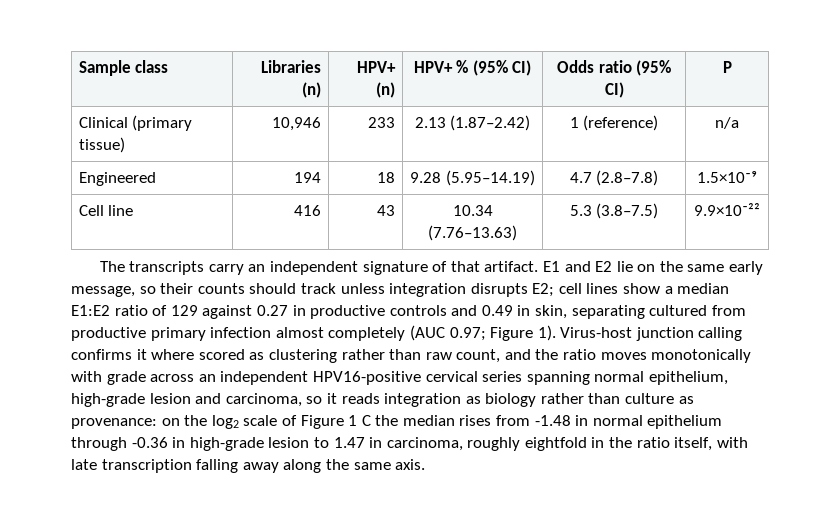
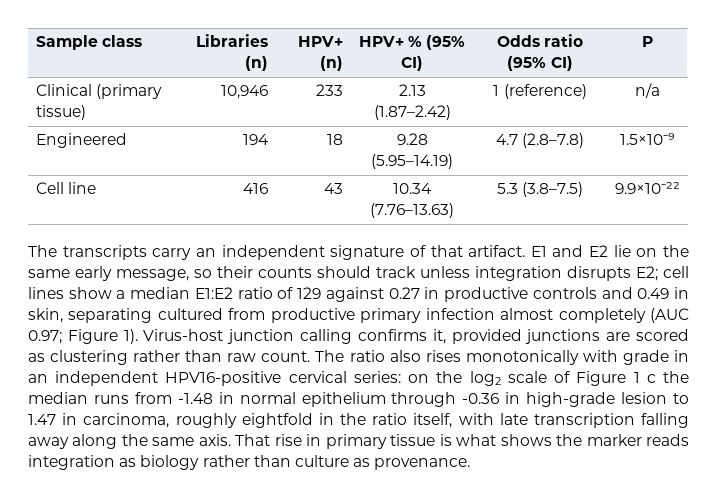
[136,349,195,360] it where -> [432,329,631,344] it, provided junctions are
[456,349,647,363] count, and the ratio moves -> [261,350,461,362] count. The ratio also rises
[150,374,195,382] across -> [674,350,690,362] in
[482,371,728,385] [71,393,694,407] [71,418,157,429] series spanning normal epithelium, high-grade lesion and carcinoma, so it reads integration as biology rather than culture as provenance: -> [353,371,401,383] series:
[361,415,371,426] C -> [646,374,656,383] c
[459,415,492,426] rises -> [93,395,129,404] runs
(426, 464) none -> [235,434,689,449] [28,455,471,470] That rise in primary tissue is what shows the marker reads integration as biology rather than culture as provenance.

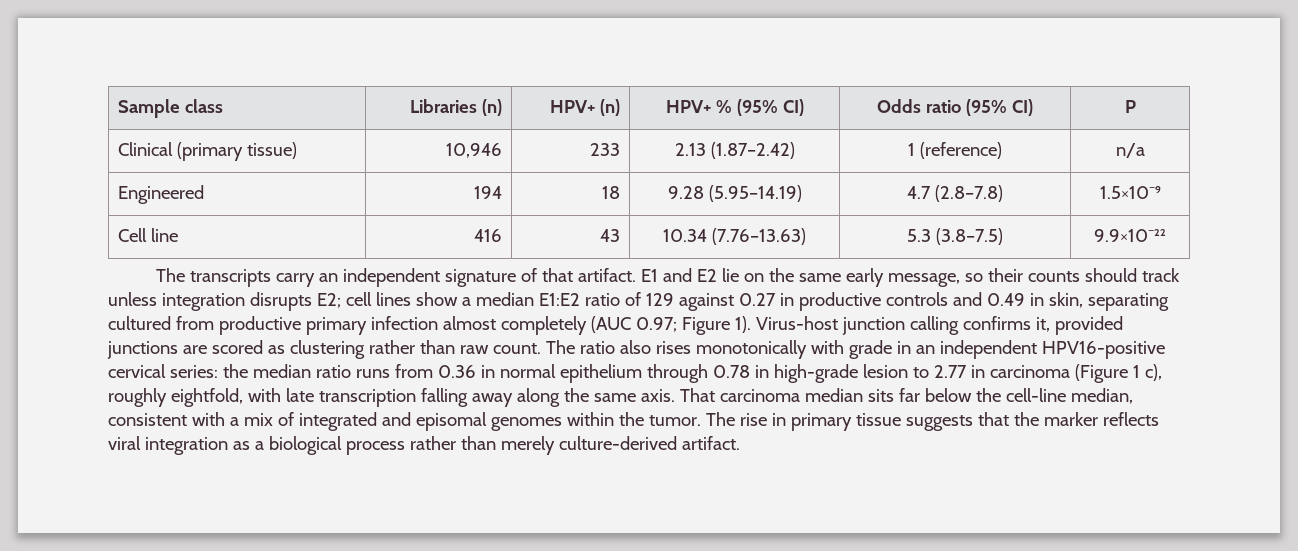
[408,371,656,386] on the log2 scale of Figure 1 c -> (218, 371) none
(88, 398) none -> [315,365,351,378] ratio
[177,393,213,404] -1.48 -> [437,365,476,378] 0.36
[462,393,500,404] -0.36 -> [712,365,750,378] 0.78
[28,413,453,428] 1.47 in carcinoma, roughly eightfold in the ratio itself, -> [933,364,1162,383] [108,388,243,407] 2.77 in carcinoma (Figure 1 c), roughly eightfold,
[274,434,689,449] [28,455,471,470] rise in primary tissue is what shows the marker reads integration as biology rather than culture as provenance. -> [719,388,1133,404] [108,412,1159,431] [108,436,740,455] carcinoma median sits far below the cell-line median, consistent with a mix of integrated and episomal genomes within the tumor. The rise in primary tissue suggests that the marker reflects viral integration as a biological process rather than merely culture-derived artifact.

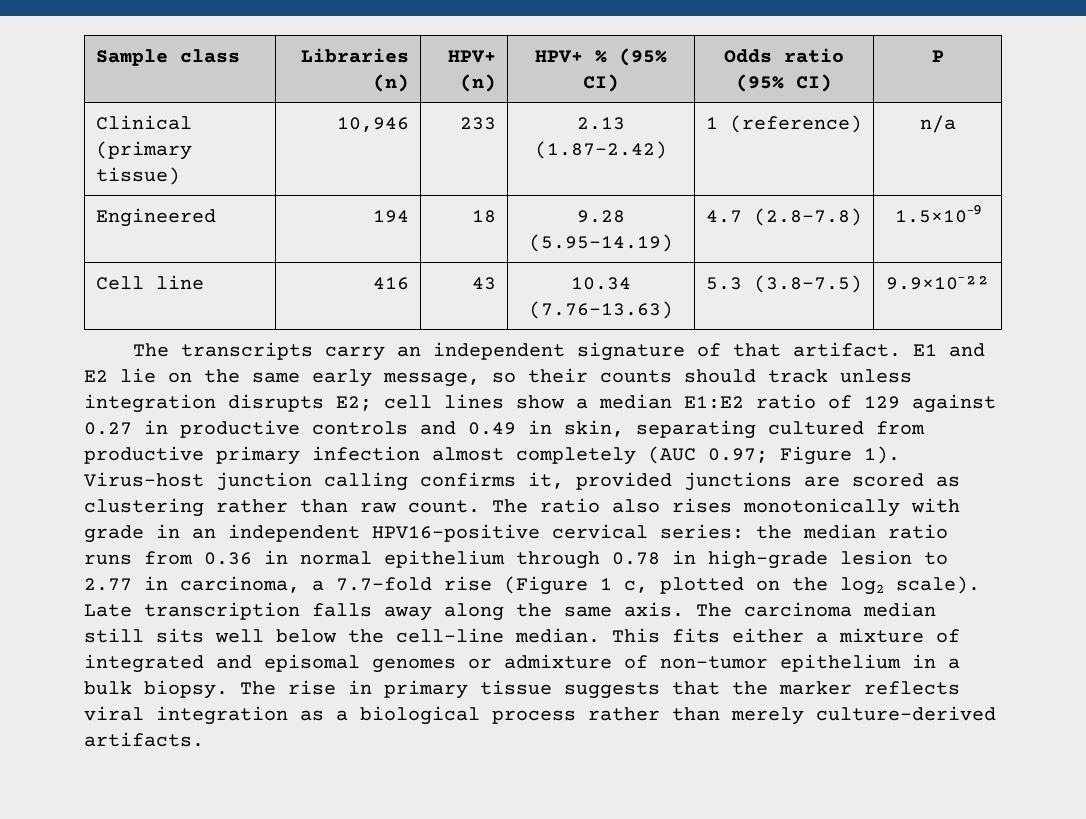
[989,364,1162,383] [108,388,468,407] carcinoma (Figure 1 c), roughly eightfold, with late transcription falling -> [180,576,980,595] [84,602,372,620] carcinoma, a 7.7-fold rise (Figure 1 c, plotted on the log2 scale). Late transcription falls
[679,388,715,402] That -> [696,603,732,617] The
[867,388,1133,404] [108,412,273,426] sits far below the cell-line median, consistent with a mix -> [84,628,924,643] still sits well below the cell-line median. This fits either a mixture
[566,412,701,426] within the tumor. -> [468,654,960,672] [84,680,228,699] or admixture of non-tumor epithelium in a bulk biopsy.
[681,436,740,450] artifact. -> [84,732,204,747] artifacts.

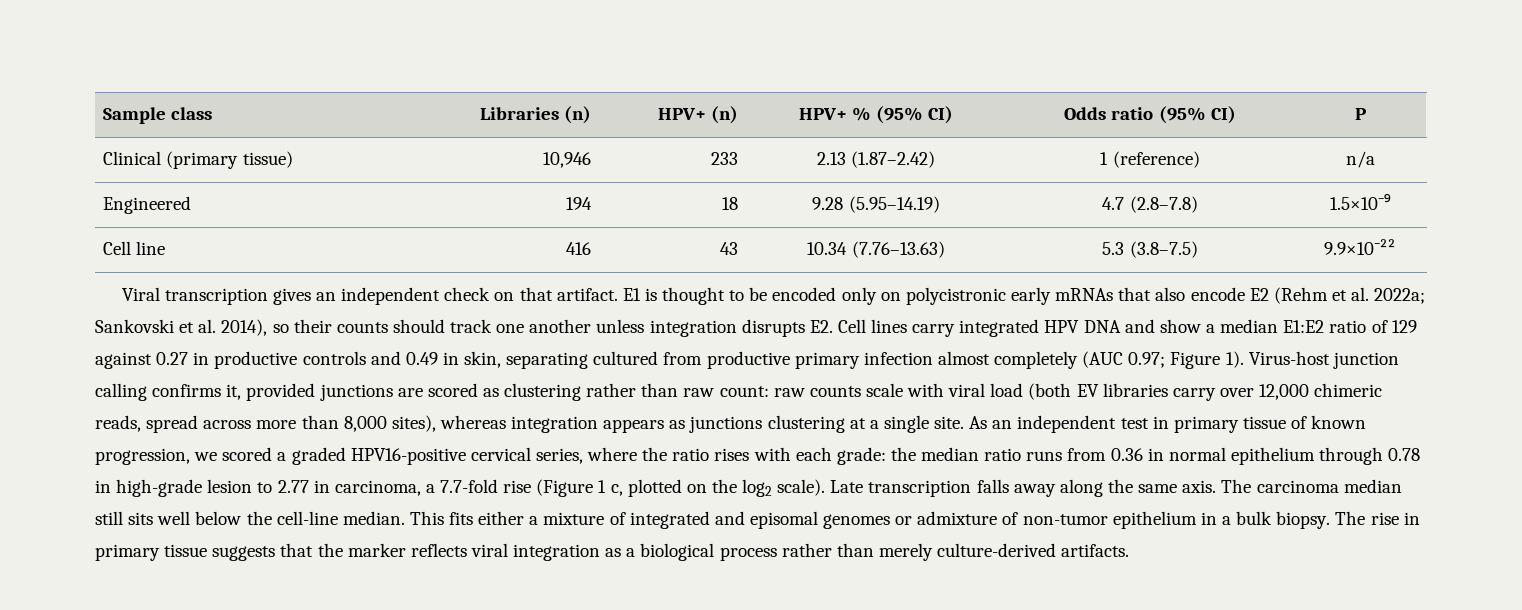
[133,342,986,361] [84,368,480,387] The transcripts carry an independent signature of that artifact. E1 and E2 lie on the same early message, -> [121,287,1426,305] [95,319,268,336] Viral transcription gives an independent check on that artifact. E1 is thought to be encoded only on polycistronic early mRNAs that also encode E2 (Rehm et al. 2022a; Sankovski et al. 2014),
(828, 376) none -> [496,319,592,333] one another
[336,394,504,411] E2; cell lines -> [809,319,1155,337] E2. Cell lines carry integrated HPV DNA and
[408,498,960,517] [84,524,744,543] count. The ratio also rises monotonically with grade in an independent HPV16-positive cervical series: -> [719,383,1383,401] [95,415,1367,433] [95,447,886,465] count: raw counts scale with viral load (both EV libraries carry over 12,000 chimeric reads, spread across more than 8,000 sites), whereas integration appears as junctions clustering at a single site. As an independent test in primary tissue of known progression, we scored a graded HPV16-positive cervical series, where the ratio rises with each grade:

